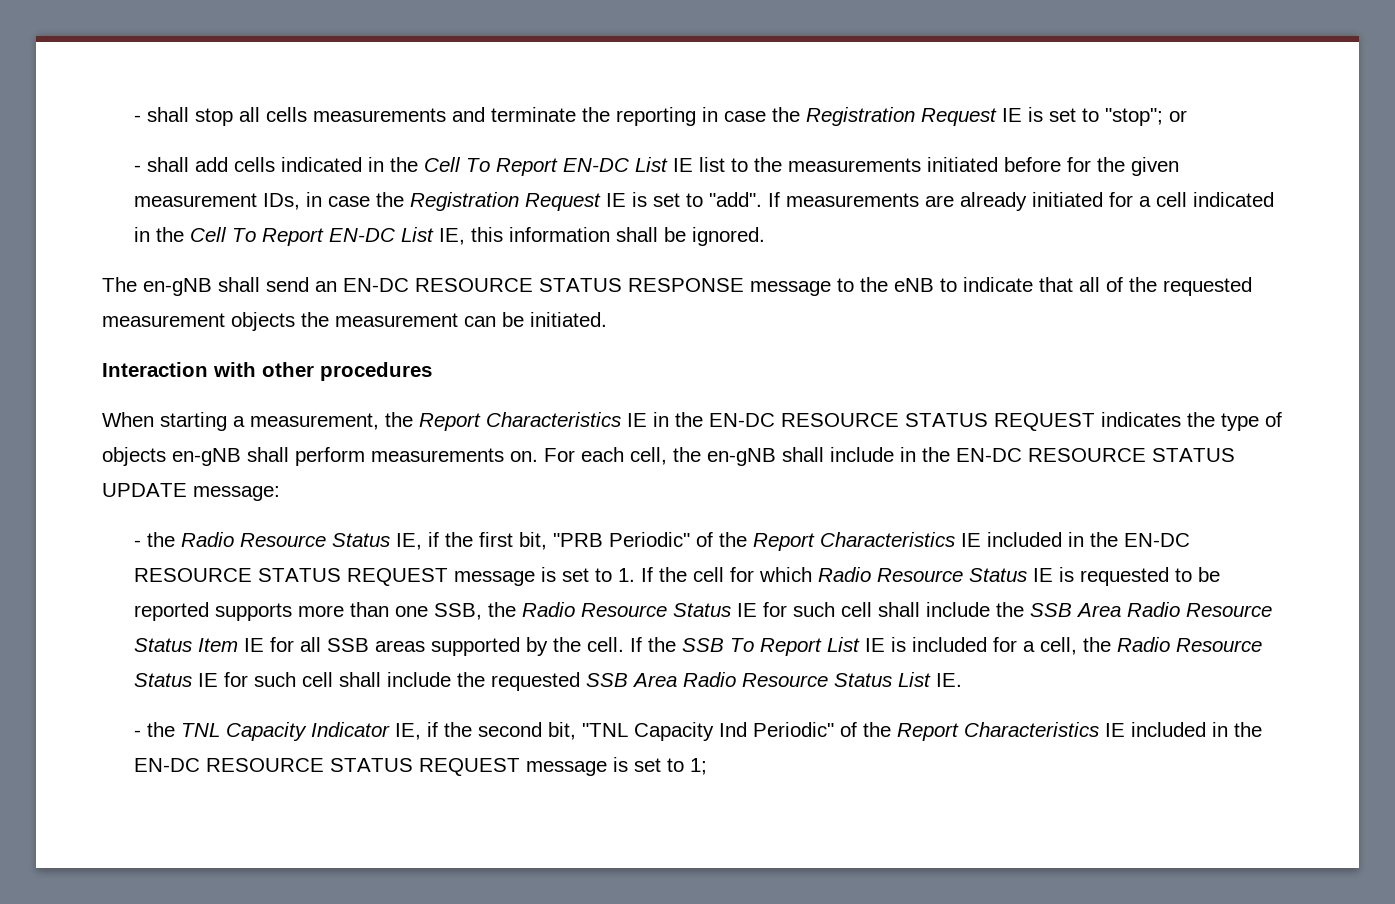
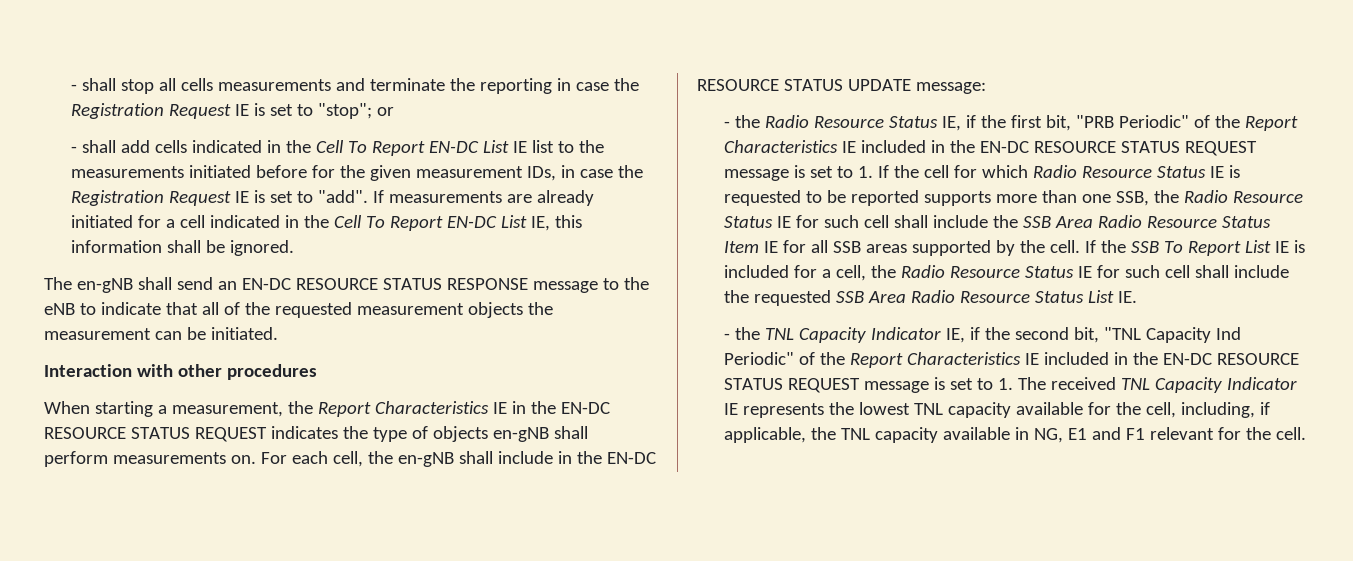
[689,758,707,775] 1; -> [997,377,1297,393] [723,402,1270,418] [723,427,1306,443] 1. The received TNL Capacity Indicator IE represents the lowest TNL capacity available for the cell, including, if applicable, the TNL capacity available in NG, E1 and F1 relevant for the cell.

